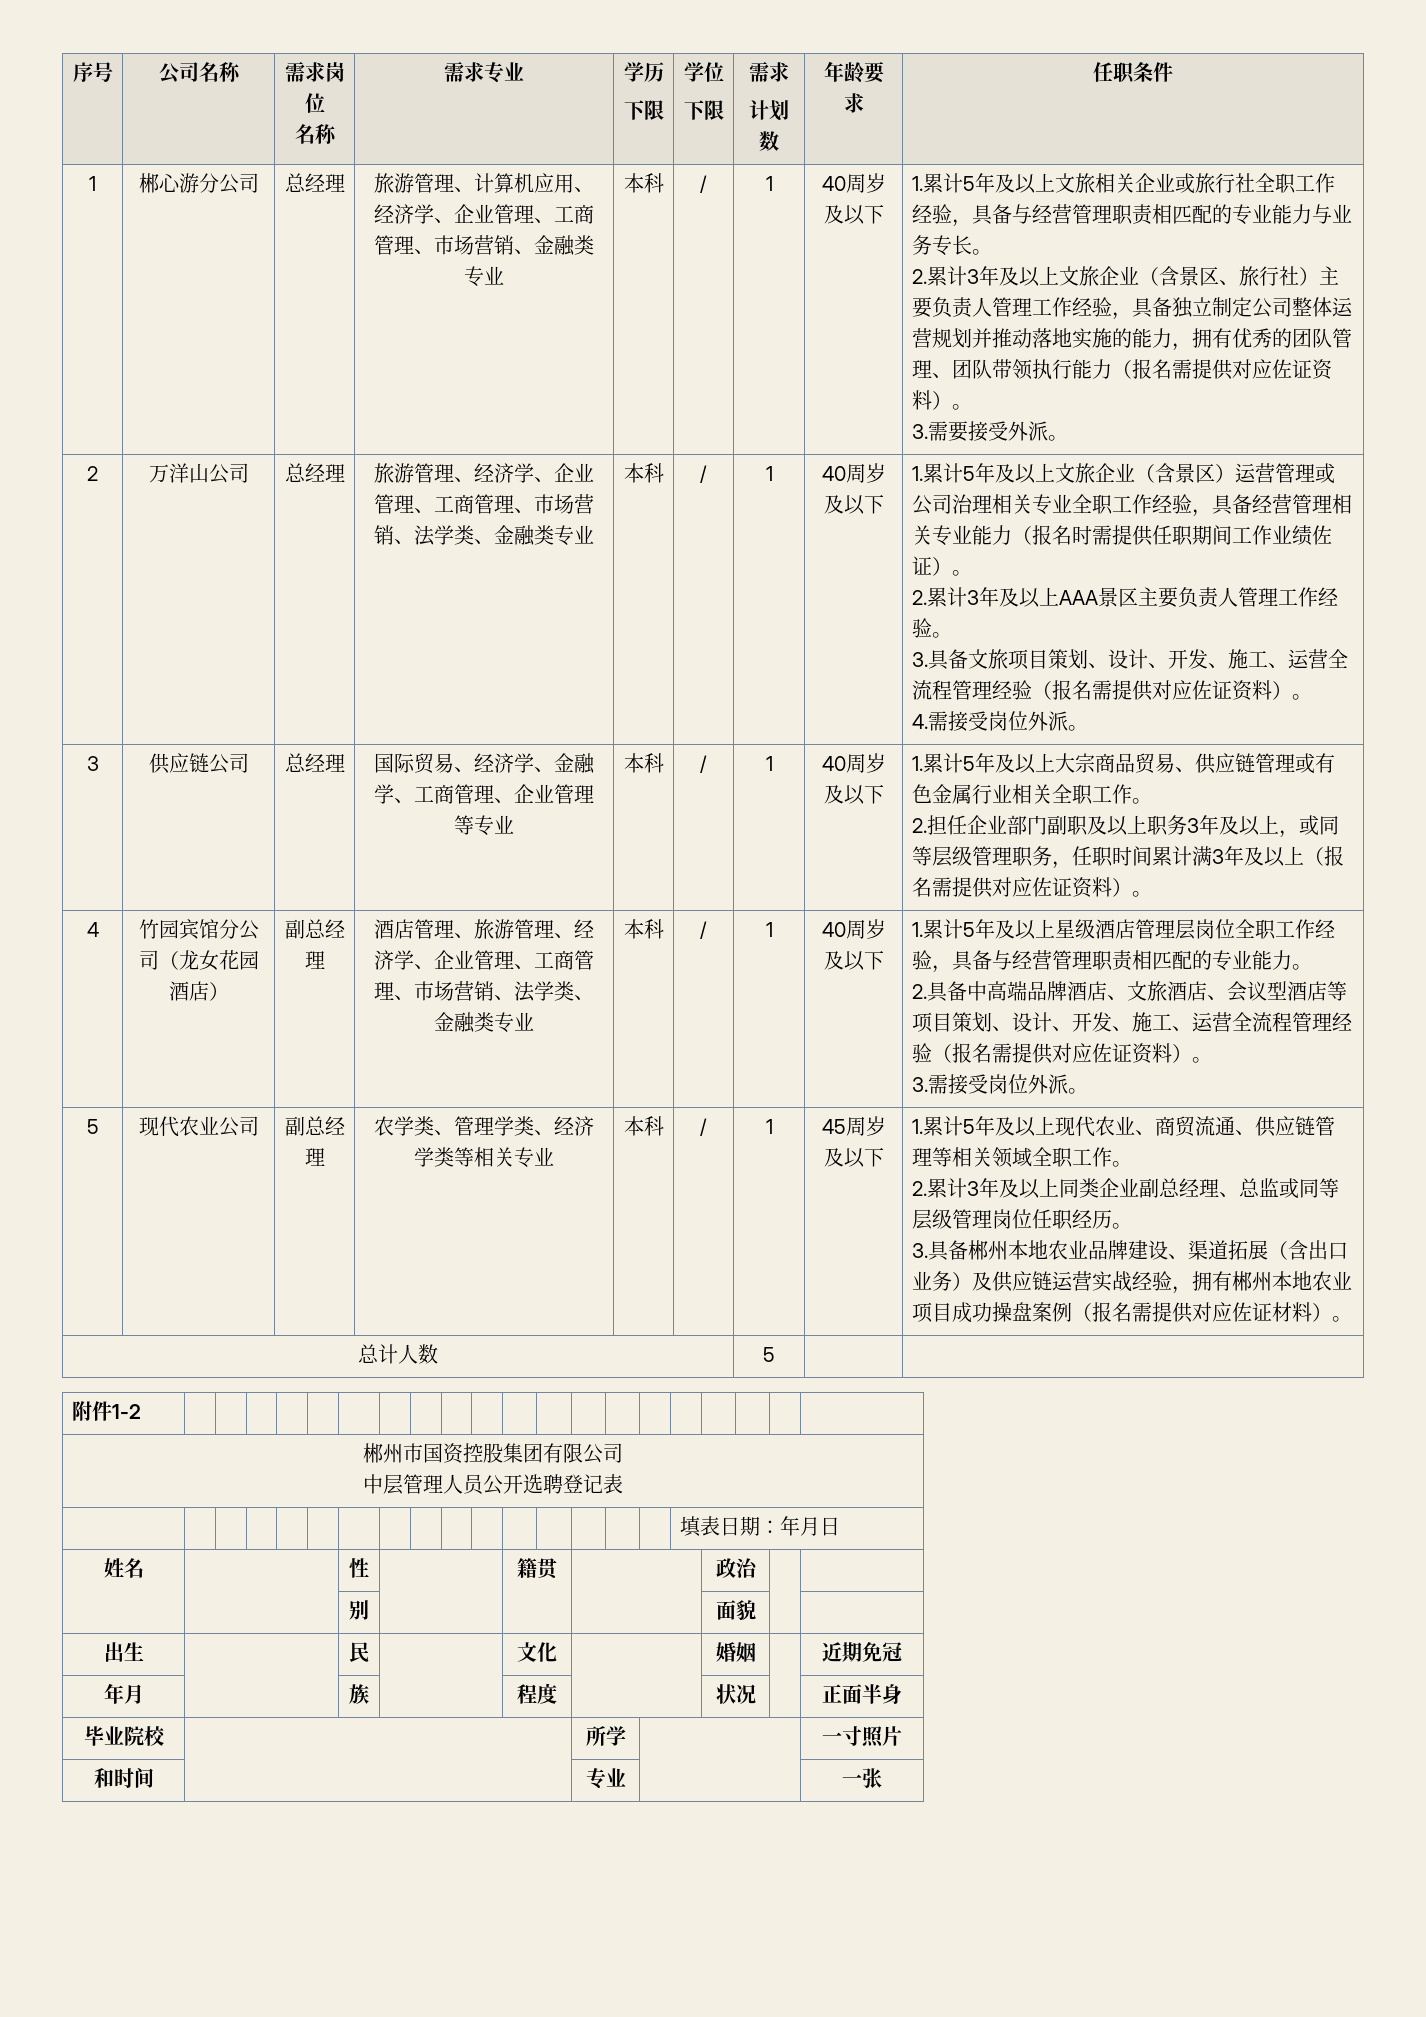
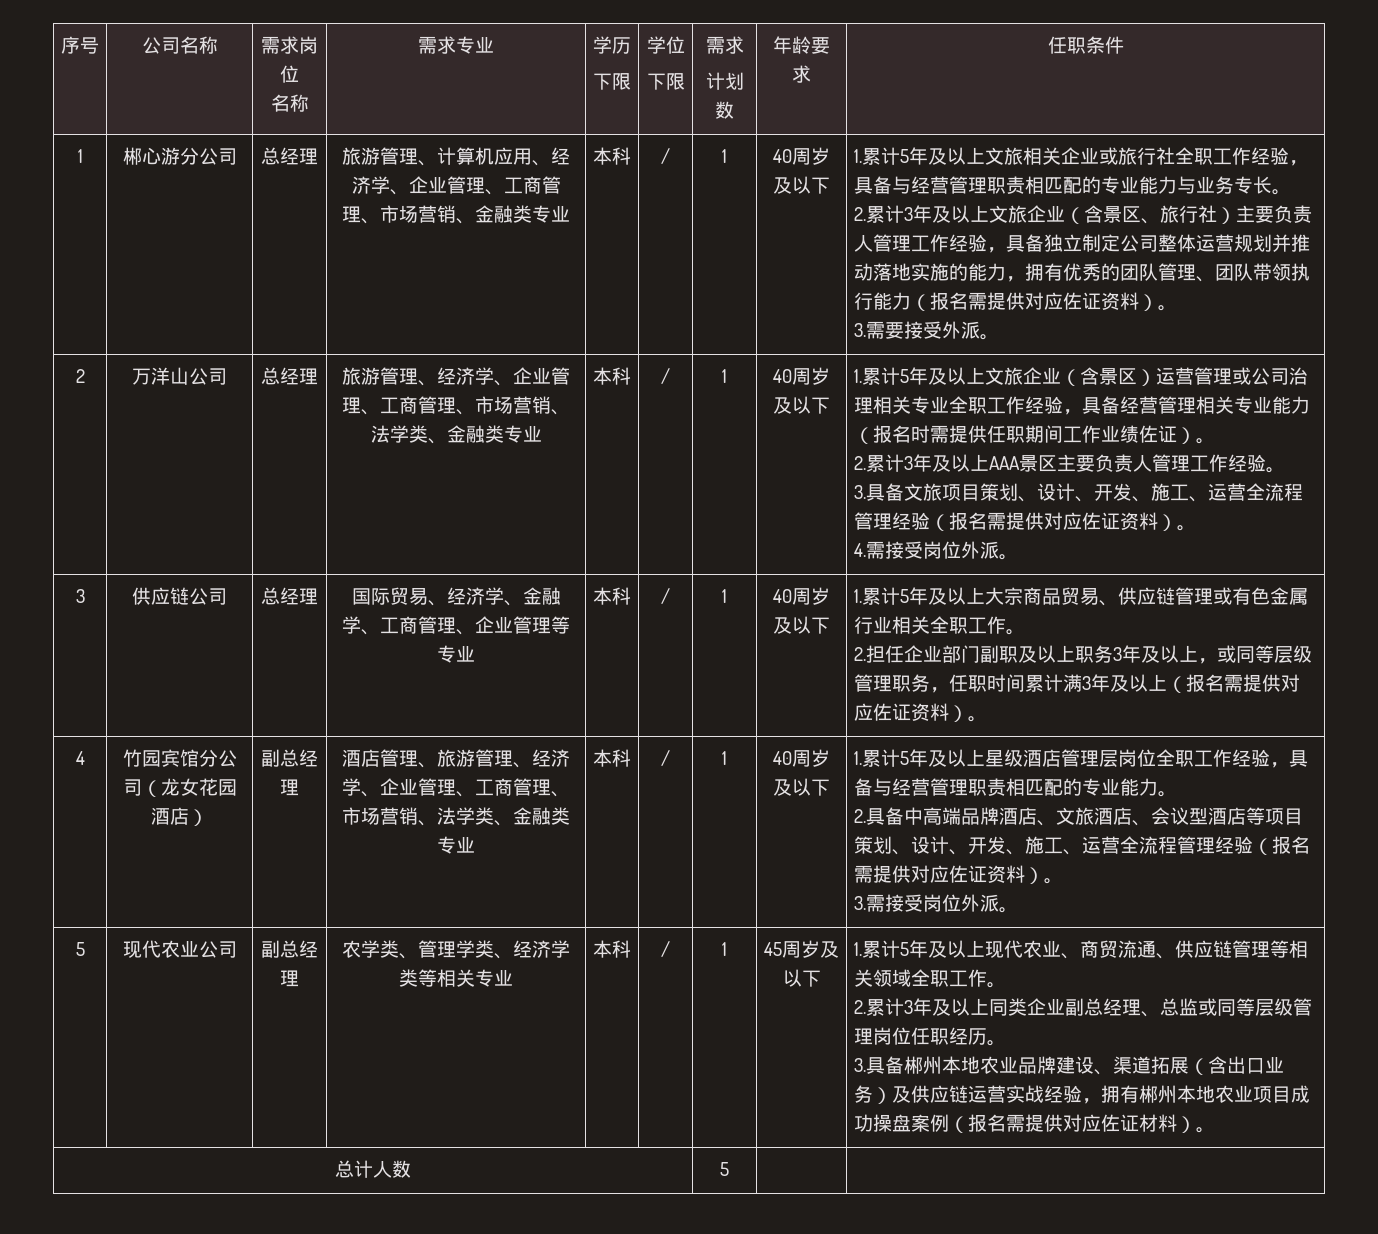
[72,1401,142,1421] [363,1443,623,1464] [363,1474,623,1495] [680,1516,841,1537] [103,1558,144,1578] [349,1558,369,1578] [517,1558,559,1580] [715,1558,758,1578] [349,1600,369,1620] [715,1600,756,1620] [103,1642,144,1662] [349,1642,369,1663] [517,1642,557,1662] [715,1642,756,1662] [822,1642,902,1662] [103,1683,144,1704] [349,1684,369,1704] [517,1683,557,1704] [715,1684,756,1704] [822,1684,902,1704] [83,1726,165,1746] [585,1726,626,1746] [822,1726,902,1748] [93,1768,154,1788] [585,1767,626,1789] [842,1768,882,1788] // 附件1-2 | | | | | | | | | | | | | | | | | | | | // 郴州市国资控股集团有限公司 // 中层管理人员公开选聘登记表 // | | | | | | | | | | | | | | | | 填表日期：年月日 // 姓名 | | 性 | | 籍贯 | | 政治 | | // | | 别 | | | | 面貌 | | // 出生 | | 民 | | 文化 | | 婚姻 | | 近期免冠 // 年月 | | 族 | | 程度 | | 状况 | | 正面半身 // 毕业院校 | | 所学 | | 一寸照片 // 和时间 | | 专业 | | 一张 -> (729, 1169) none

